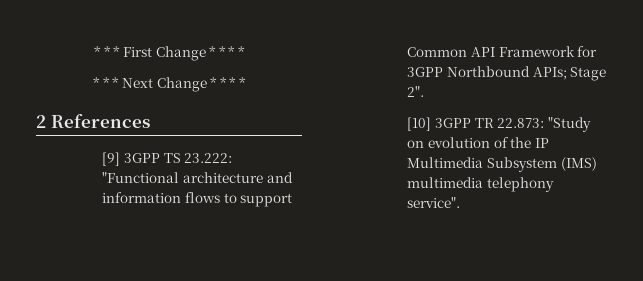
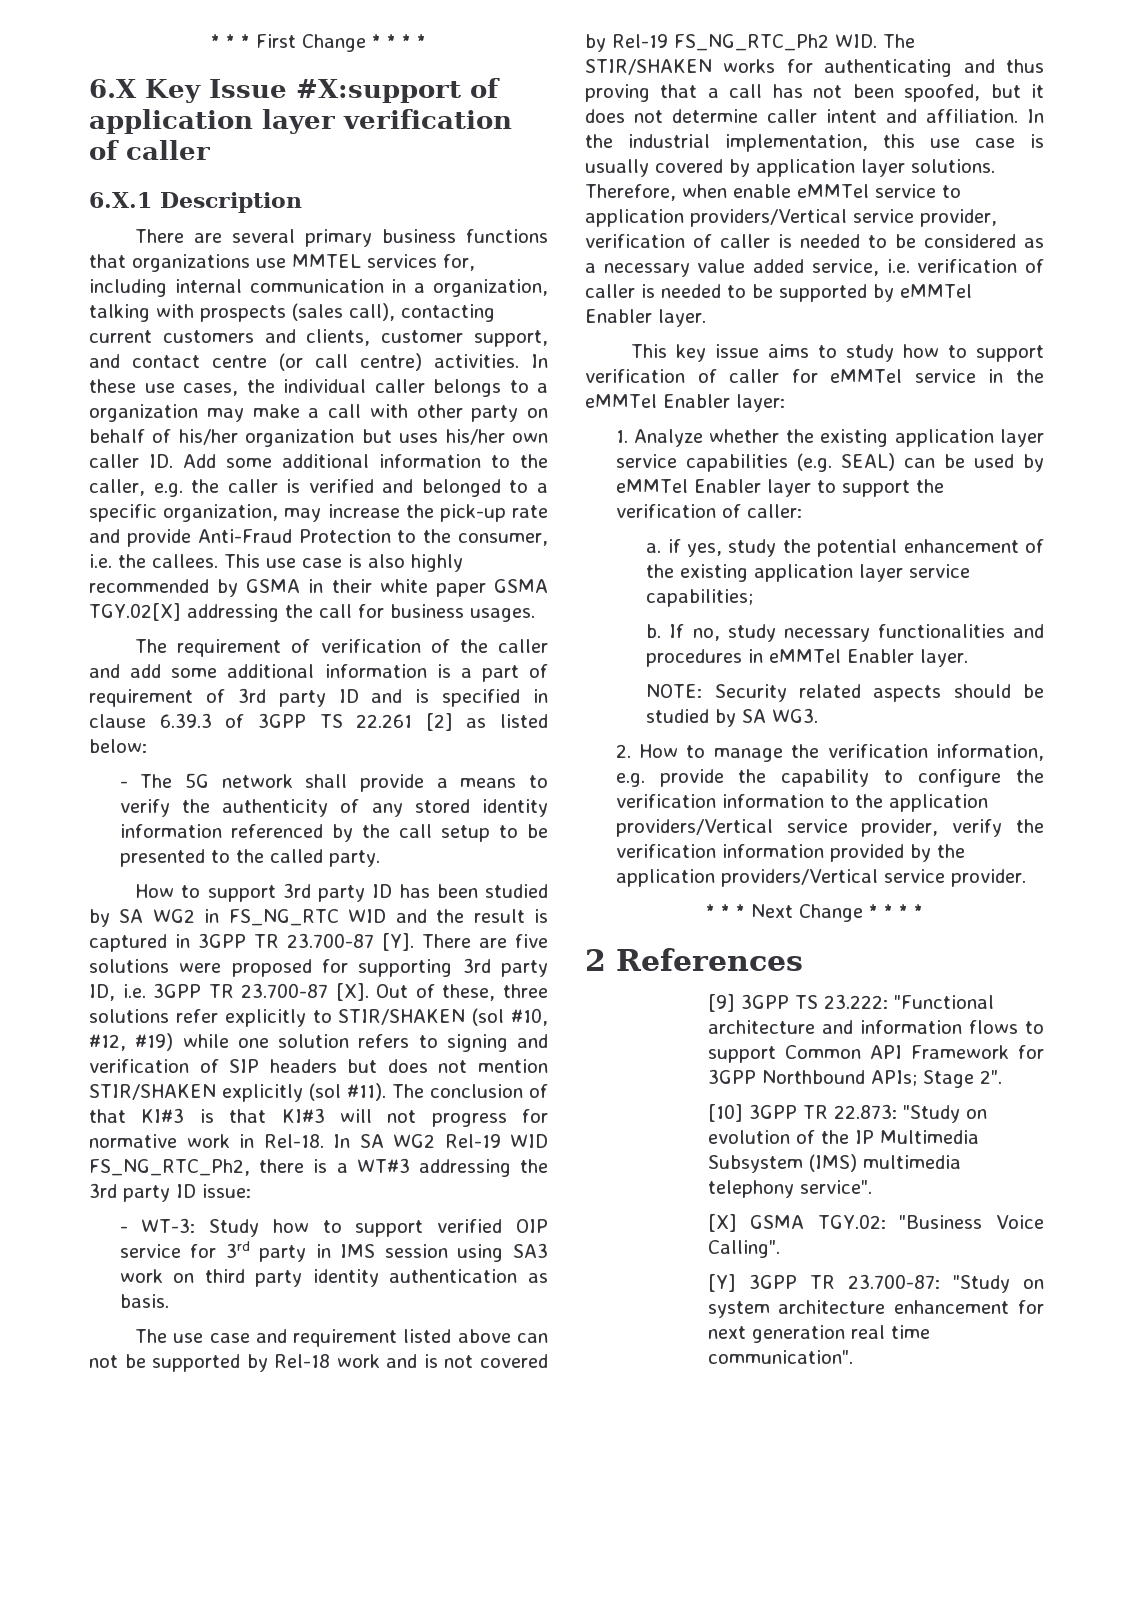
(246, 51) none -> [89,78,500,103] [89,109,512,134] [89,140,210,160] [89,192,302,213] [135,229,548,247] [89,254,475,272] [89,279,548,297] [89,303,495,322] [89,329,548,347] [89,353,548,371] [89,379,548,397] [89,404,548,422] [89,429,548,447] [89,454,548,468] [89,479,548,497] [89,504,548,522] [89,529,548,547] [89,554,463,572] [89,579,548,597] [89,603,535,622] [135,639,548,657] [89,664,548,682] [89,688,548,707] [89,713,548,731] [89,739,147,753] [119,773,549,792] [119,799,548,817] [119,824,548,842] [119,849,380,867] [135,883,548,902] [89,909,548,927] [89,933,548,952] [89,958,548,977] [89,983,548,1001] [89,1008,548,1027] [89,1033,548,1052] [89,1059,548,1073] [89,1083,548,1102] [89,1108,548,1127] [89,1134,548,1148] [89,1158,548,1177] [89,1183,251,1202] [119,1218,548,1237] [119,1241,549,1262] [119,1269,548,1287] [119,1294,169,1308] [135,1329,548,1347] [89,1354,548,1372] [585,34,915,52] [585,59,1044,77] [585,84,1044,102] [585,109,1044,123] [585,134,1044,152] [585,159,995,177] [585,184,961,201] [585,209,997,227] [585,234,1044,248] [585,259,1044,277] [585,284,972,302] [585,309,706,327] [631,344,1044,362] [585,369,1044,383] [585,394,785,412] [615,429,1044,447] [615,453,1044,472] [615,479,944,497] [615,504,802,518] [646,539,1044,557] [646,564,971,582] [646,589,754,607] [646,624,1044,642] [646,649,969,667] [646,684,1044,702] [646,708,819,727] [615,744,1044,762] [615,769,1044,787] [615,794,988,812] [615,819,1044,837] [615,844,965,862] [615,869,1026,887] // 6.X Key Issue #X:support of application layer verification of caller // 6.X.1 Description // There are several primary business functions that organizations use MMTEL services for, including internal communication in a organization, talking with prospects (sales call), contacting current customers and clients, customer support, and contact centre (or call centre) activities. In these use cases, the individual caller belongs to a organization may make a call with other party on behalf of his/her organization but uses his/her own caller ID. Add some additional information to the caller, e.g. the caller is verified and belonged to a specific organization, may increase the pick-up rate and provide Anti-Fraud Protection to the consumer, i.e. the callees. This use case is also highly recommended by GSMA in their white paper GSMA TGY.02[X] addressing the call for business usages. // The requirement of verification of the caller and add some additional information is a part of requirement of 3rd party ID and is specified in clause 6.39.3 of 3GPP TS 22.261 [2] as listed below: // - The 5G network shall provide a means to verify the authenticity of any stored identity information referenced by the call setup to be presented to the called party. // How to support 3rd party ID has been studied by SA WG2 in FS_NG_RTC WID and the result is captured in 3GPP TR 23.700-87 [Y]. There are five solutions were proposed for supporting 3rd party ID, i.e. 3GPP TR 23.700-87 [X]. Out of these, three solutions refer explicitly to STIR/SHAKEN (sol #10, #12, #19) while one solution refers to signing and verification of SIP headers but does not mention STIR/SHAKEN explicitly (sol #11). The conclusion of that KI#3 is that KI#3 will not progress for normative work in Rel-18. In SA WG2 Rel-19 WID FS_NG_RTC_Ph2, there is a WT#3 addressing the 3rd party ID issue: // - WT-3: Study how to support verified OIP service for 3rd party in IMS session using SA3 work on third party identity authentication as basis. // The use case and requirement listed above can not be supported by Rel-18 work and is not covered by Rel-19 FS_NG_RTC_Ph2 WID. The STIR/SHAKEN works for authenticating and thus proving that a call has not been spoofed, but it does not determine caller intent and affiliation. In the industrial implementation, this use case is usually covered by application layer solutions. Therefore, when enable eMMTel service to application providers/Vertical service provider, verification of caller is needed to be considered as a necessary value added service, i.e. verification of caller is needed to be supported by eMMTel Enabler layer. // This key issue aims to study how to support verification of caller for eMMTel service in the eMMTel Enabler layer: // 1. Analyze whether the existing application layer service capabilities (e.g. SEAL) can be used by eMMTel Enabler layer to support the verification of caller: // a. if yes, study the potential enhancement of the existing application layer service capabilities; // b. If no, study necessary functionalities and procedures in eMMTel Enabler layer. // NOTE: Security related aspects should be studied by SA WG3. // 2. How to manage the verification information, e.g. provide the capability to configure the verification information to the application providers/Vertical service provider, verify the verification information provided by the application providers/Vertical service provider.
(461, 202) none -> [707,1214,1045,1232] [707,1240,780,1258] [707,1274,1044,1293] [707,1300,1044,1318] [707,1325,930,1343] [707,1350,853,1364] // [X] GSMA TGY.02: "Business Voice Calling". // [Y] 3GPP TR 23.700-87: "Study on system architecture enhancement for next generation real time communication".

